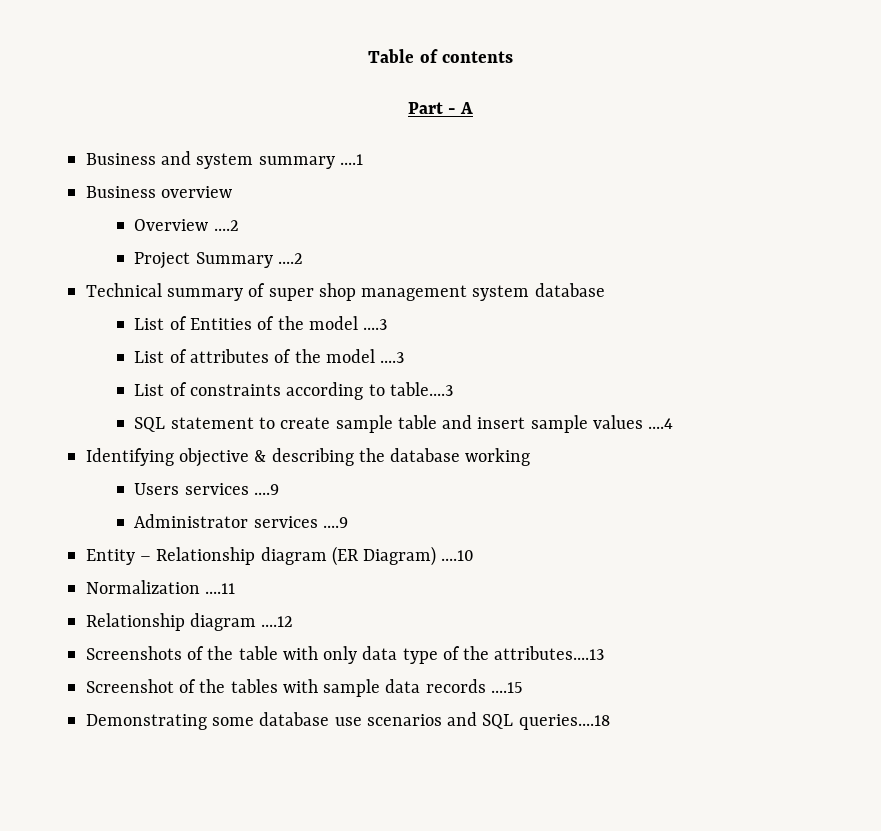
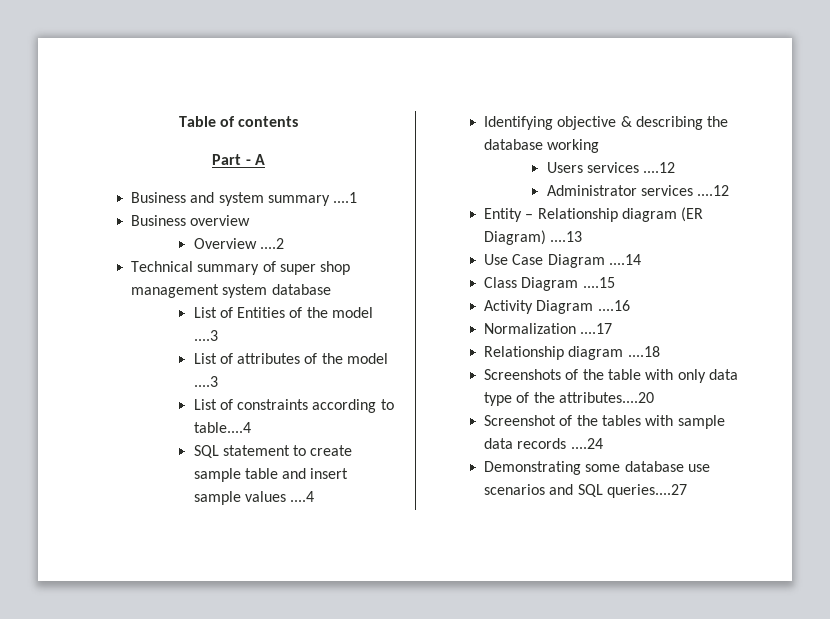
[134,252,304,269] // Project Summary ....2 -> (284, 243) none
[389,382,453,396] table....3 -> [193,422,251,433] table....4
[254,484,280,495] ....9 -> [643,162,676,173] ....12
[323,517,349,528] ....9 -> [697,185,730,196] ....12
[441,550,475,561] ....10 -> [550,231,583,242] [484,254,641,268] [484,277,615,291] [484,300,630,314] ....13 // Use Case Diagram ....14 // Class Diagram ....15 // Activity Diagram ....16
[205,583,236,594] [85,613,294,631] ....11 // Relationship diagram ....12 -> [580,323,613,334] [484,346,660,360] ....17 // Relationship diagram ....18
[494,646,605,660] attributes....13 -> [558,392,654,403] attributes....20
[490,682,523,693] ....15 -> [570,438,603,449] ....24
[518,714,610,730] queries....18 -> [606,484,687,498] queries....27

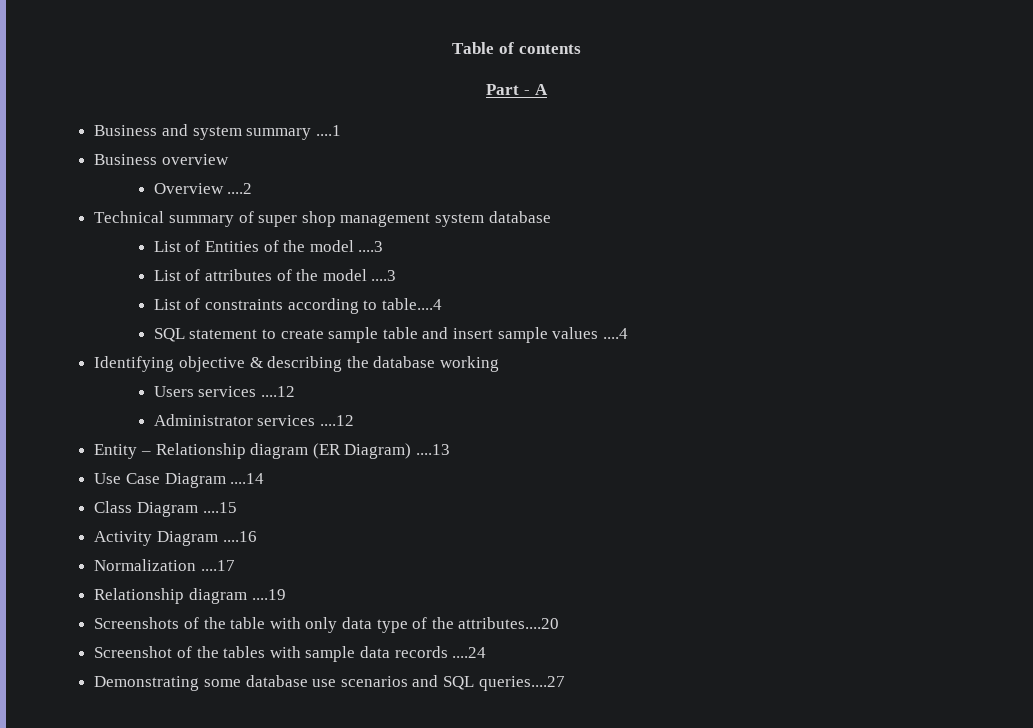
[627,346,660,357] ....18 -> [251,589,286,600] ....19

